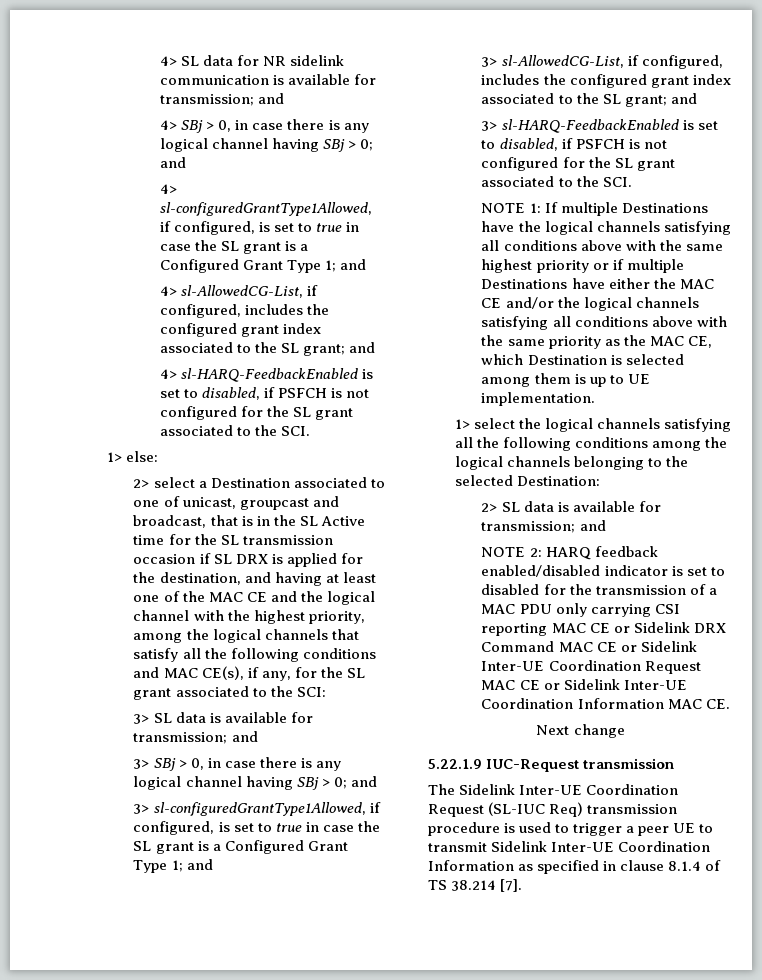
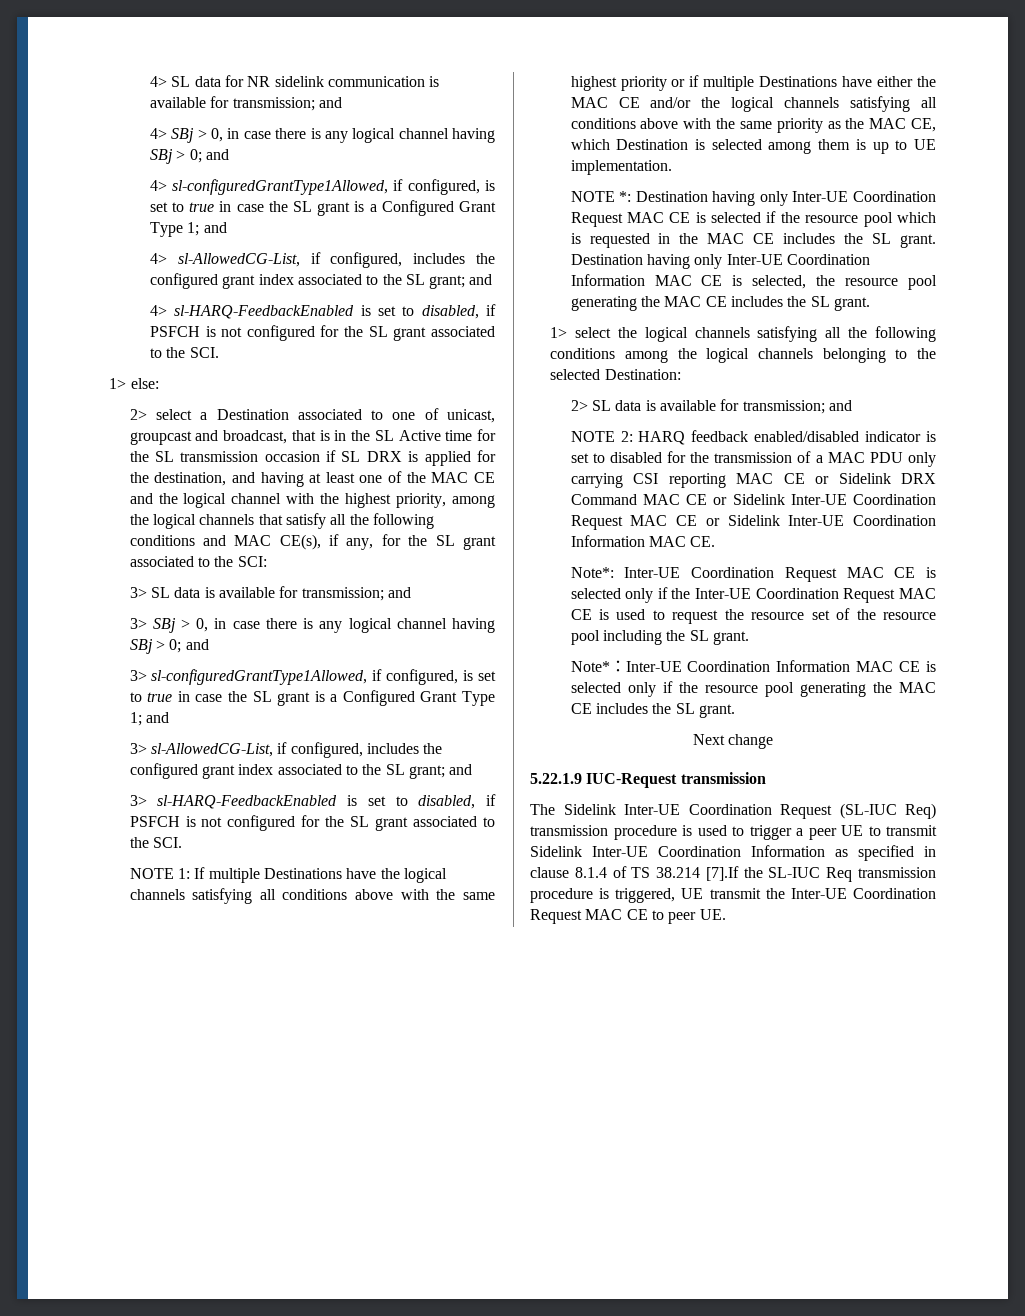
(596, 399) none -> [570,191,936,206] [570,211,936,227] [570,233,937,248] [570,254,870,269] [570,274,937,290] [570,296,870,311] // NOTE *: Destination having only Inter-UE Coordination Request MAC CE is selected if the resource pool which is requested in the MAC CE includes the SL grant. Destination having only Inter-UE Coordination Information MAC CE is selected, the resource pool generating the MAC CE includes the SL grant.
(730, 704) none -> [570,567,936,582] [570,587,936,603] [570,608,936,624] [570,630,749,645] [570,660,937,672] [570,681,937,697] [570,703,735,718] // Note*: Inter-UE Coordination Request MAC CE is selected only if the Inter-UE Coordination Request MAC CE is used to request the resource set of the resource pool including the SL grant. // Note*：Inter-UE Coordination Information MAC CE is selected only if the resource pool generating the MAC CE includes the SL grant.
[500,879,523,892] [7]. -> [705,866,936,882] [530,888,936,903] [530,909,726,924] [7].If the SL-IUC Req transmission procedure is triggered, UE transmit the Inter-UE Coordination Request MAC CE to peer UE.

